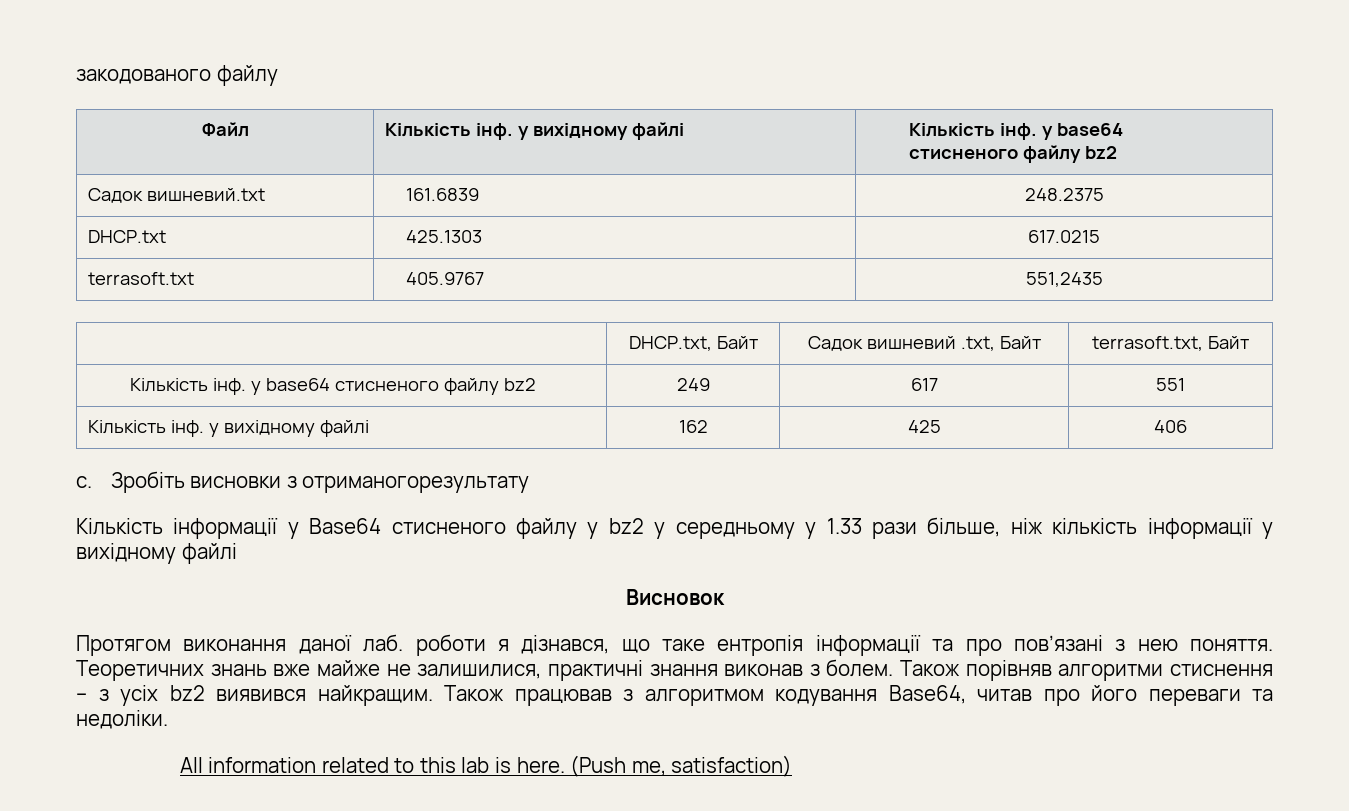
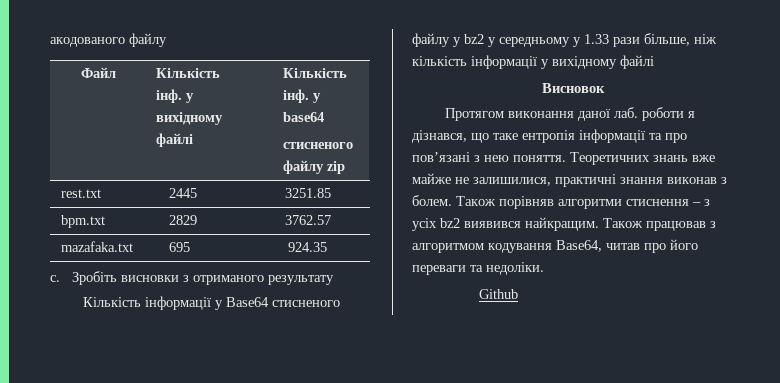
[76,69,211,84] закодованого -> [50,37,125,47] акодованого
[1084,146,1117,159] [88,188,266,203] [406,188,480,201] [1024,188,1104,201] [88,230,167,243] [406,230,483,243] [1028,230,1100,243] [88,272,195,285] [406,272,485,285] [1025,272,1103,287] [628,336,758,351] [807,336,1041,351] [1092,336,1249,351] [130,378,536,395] [676,378,710,391] [910,378,938,391] [1156,378,1185,391] [88,420,370,437] [678,420,708,433] [907,420,941,433] [1154,420,1187,433] bz2 // Садок вишневий.txt | 161.6839 | 248.2375 // DHCP.txt | 425.1303 | 617.0215 // terrasoft.txt | 405.9767 | 551,2435 // | DHCP.txt, Байт | Садок вишневий .txt, Байт | terrasoft.txt, Байт // Кількість інф. у base64 стисненого файлу bz2 | 249 | 617 | 551 // Кількість інф. у вихідному файлі | 162 | 425 | 406 -> [326,161,345,174] [61,189,102,198] [169,188,198,198] [284,188,331,198] [61,215,106,228] [169,215,198,225] [284,215,331,225] [61,241,134,252] [169,242,191,252] [288,242,327,252] zip // rest.txt | 2445 | 3251.85 // bpm.txt | 2829 | 3762.57 // mazafaka.txt | 695 | 924.35
[302,476,530,493] отриманогорезультату -> [193,275,335,285] отриманого результату
[179,755,793,777] All information related to this lab is here. (Push me, satisfaction) -> [478,289,518,299] Github

